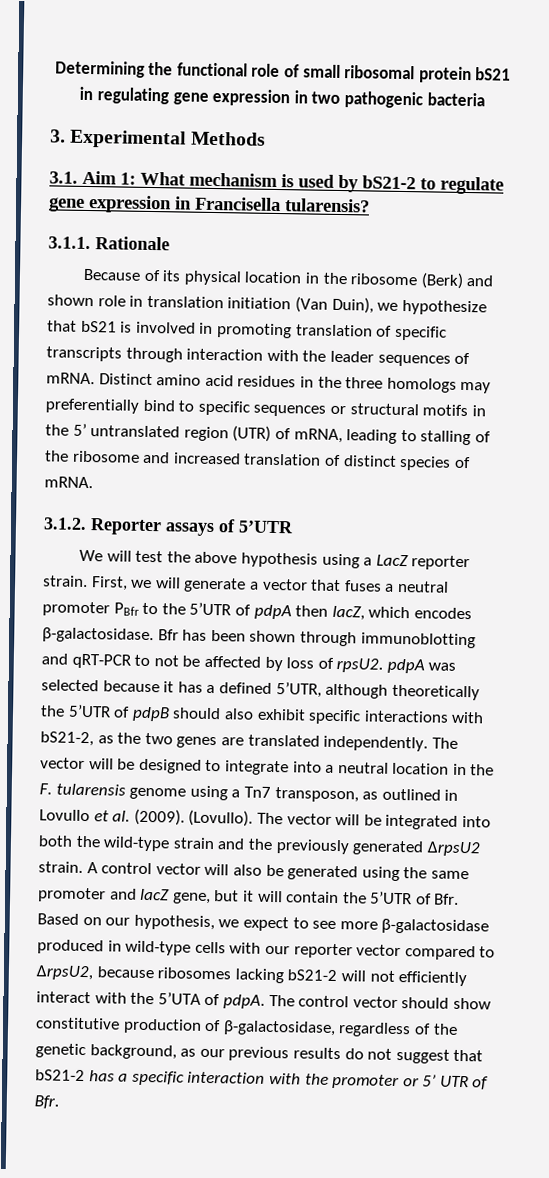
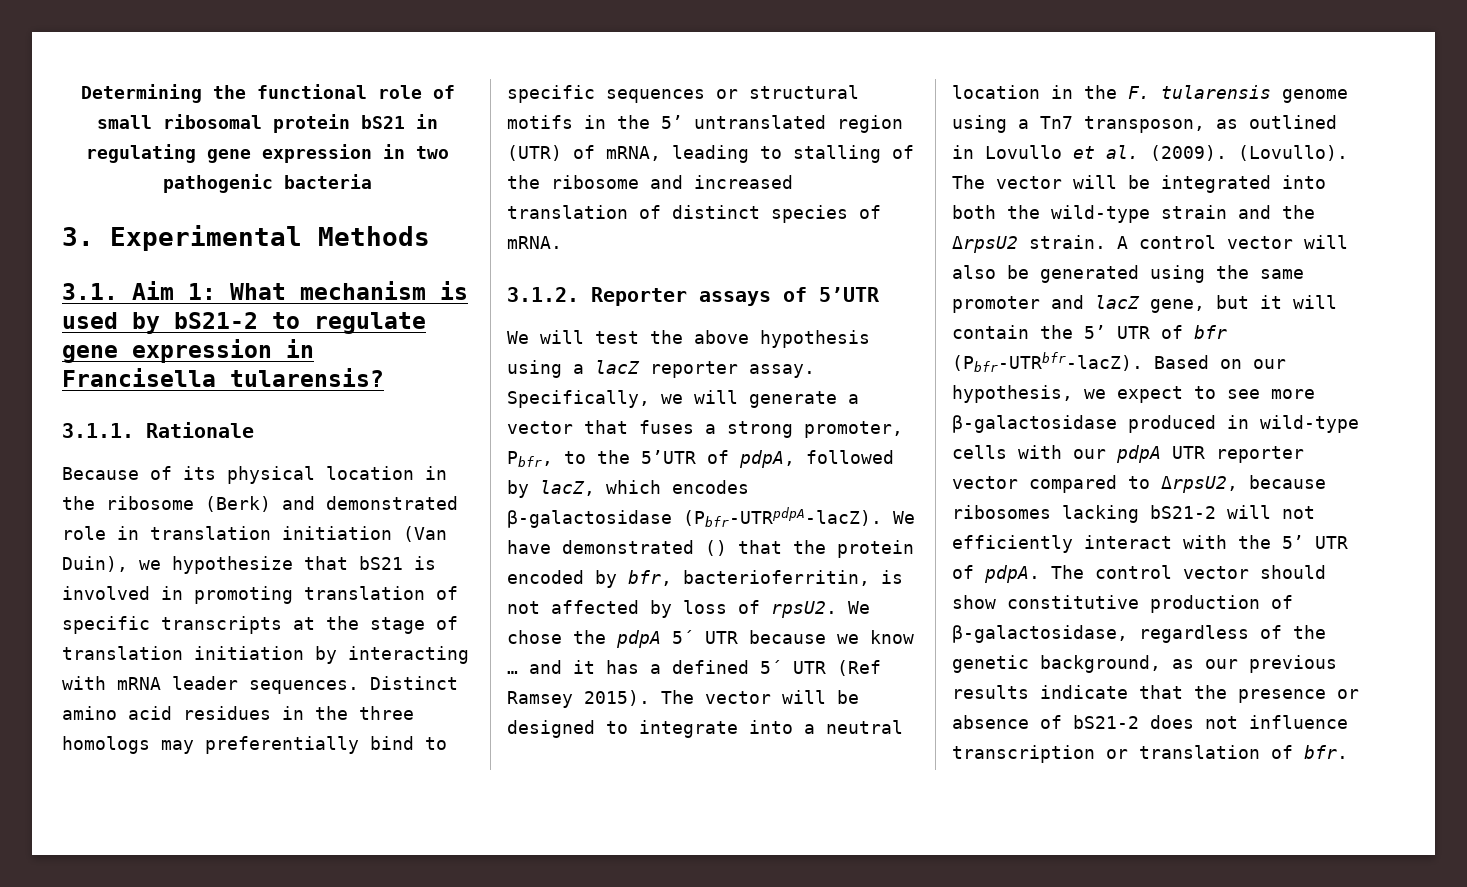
[47,294,94,307] shown -> [326,496,458,510] demonstrated
[125,347,471,367] [46,372,95,385] through interaction with the leader sequences of mRNA. -> [293,616,458,634] [62,646,469,664] [62,676,359,694] at the stage of translation initiation by interacting with mRNA leader sequences.
[375,554,471,571] [43,575,128,591] LacZ reporter strain. First, -> [595,360,815,378] [507,390,650,408] lacZ reporter assay. Specifically,
[396,580,449,593] [42,601,139,617] neutral promoter PBfr -> [727,421,903,438] [507,451,553,467] strong promoter, Pbfr,
[253,604,472,621] [42,627,476,649] [41,653,201,669] pdpA then lacZ, which encodes β-galactosidase. Bfr has been shown through immunoblotting and qRT-PCR to not be -> [739,450,894,468] [507,480,749,498] [507,507,915,528] [507,540,914,558] [507,570,903,588] [507,601,540,614] pdpA, followed by lacZ, which encodes β-galactosidase (Pbfr-UTRpdpA-lacZ). We have demonstrated () that the protein encoded by bfr, bacterioferritin, is not
[386,658,457,674] [41,679,480,701] [40,704,485,725] [40,731,429,752] pdpA was selected because it has a defined 5’UTR, although theoretically the 5’UTR of pdpB should also exhibit specific interactions with bS21-2, as the two genes are translated independently. -> [848,601,870,614] [507,630,914,648] [507,660,881,676] [507,690,650,708] We chose the pdpA 5´ UTR because we know … and it has a defined 5´ UTR (Ref Ramsey 2015).
[275,839,425,856] previously generated -> (1315, 212) none
[370,891,460,905] 5’UTR of Bfr. -> [1084,325,1227,339] [952,352,1143,372] 5’ UTR of bfr (Pbfr-UTRbfr-lacZ).
(290, 950) none -> [1116,445,1205,463] pdpA UTR
[157,992,201,1005] 5’UTA -> [1282,535,1348,549] 5’ UTR
[344,1048,484,1064] [35,1069,490,1090] [34,1095,59,1109] do not suggest that bS21-2 has a specific interaction with the promoter or 5’ UTR of Bfr. -> [1040,685,1359,703] [952,715,1348,729] [952,745,1348,763] indicate that the presence or absence of bS21-2 does not influence transcription or translation of bfr.

